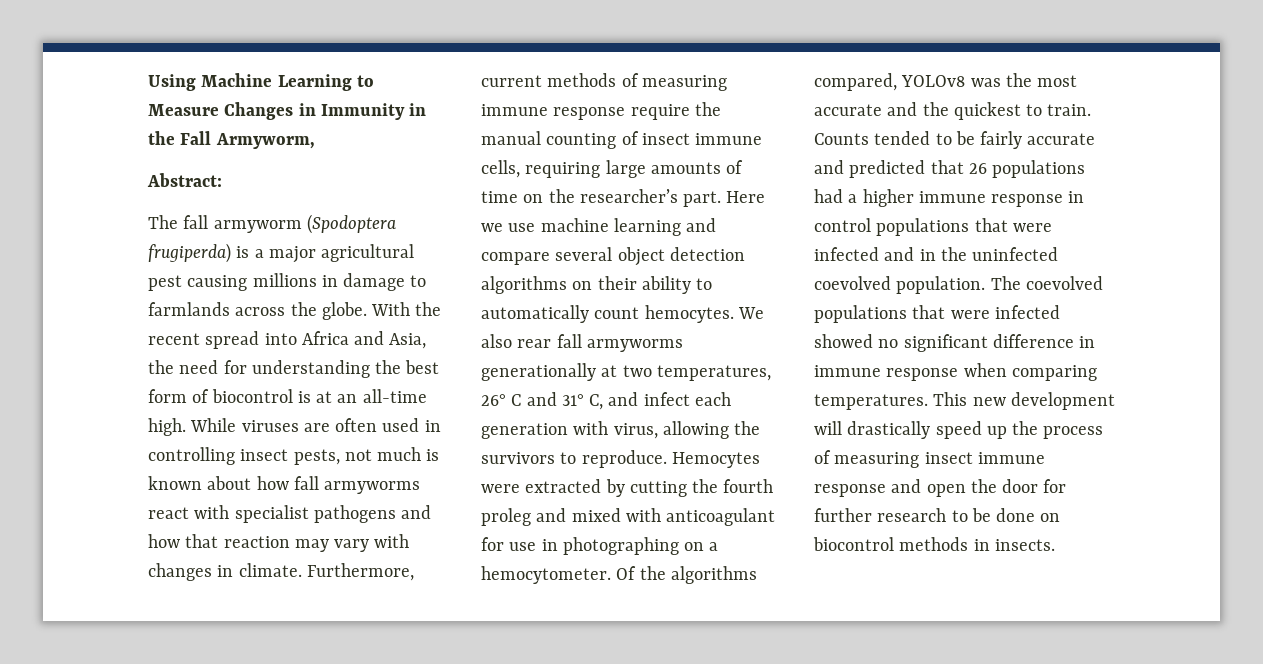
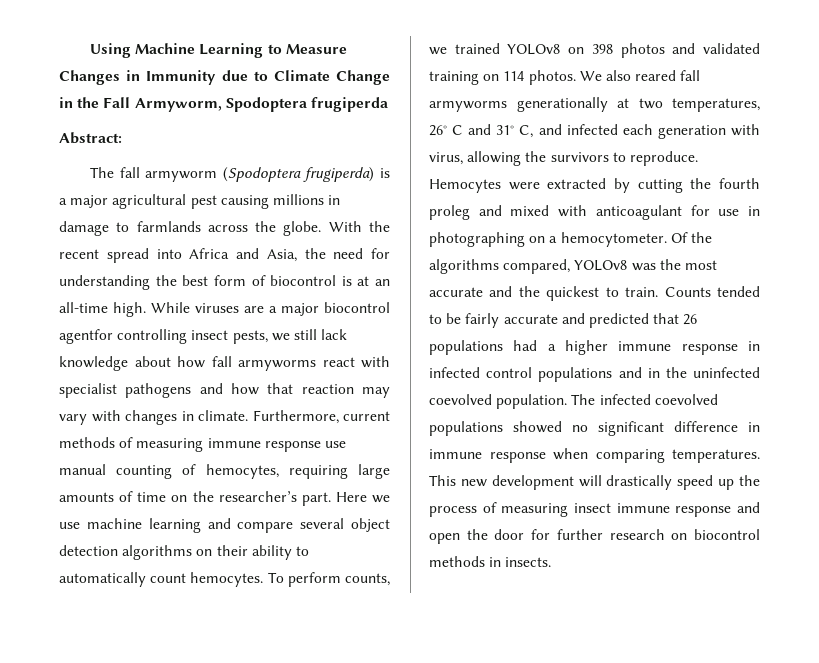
(405, 111) none -> [221,70,390,85] due to Climate Change
(315, 141) none -> [225,97,388,112] Spodoptera frugiperda
[335,418,441,432] [148,447,440,465] [148,476,202,490] often used in controlling insect pests, not much is known -> [269,302,390,316] [59,329,348,344] [59,356,128,371] a major biocontrol agentfor controlling insect pests, we still lack knowledge
[630,102,721,120] require the -> [324,441,346,448] use
[641,133,763,145] [481,160,520,178] insect immune cells, -> [205,464,279,479] hemocytes,
(734, 314) none -> [267,572,390,587] [429,43,760,58] [429,70,576,85] To perform counts, we trained YOLOv8 on 398 photos and validated training on 114 photos.
[517,339,552,348] rear -> [635,70,677,81] reared
[643,392,690,406] infect -> [566,124,618,135] infected
(1085, 197) none -> [429,367,480,378] infected
[974,218,1052,232] [814,247,879,261] that were infected -> (613, 374) none
(1021, 283) none -> [599,394,651,405] infected
[912,305,1060,319] that were infected -> (503, 428) none
[951,508,1036,522] to be done -> (665, 534) none

